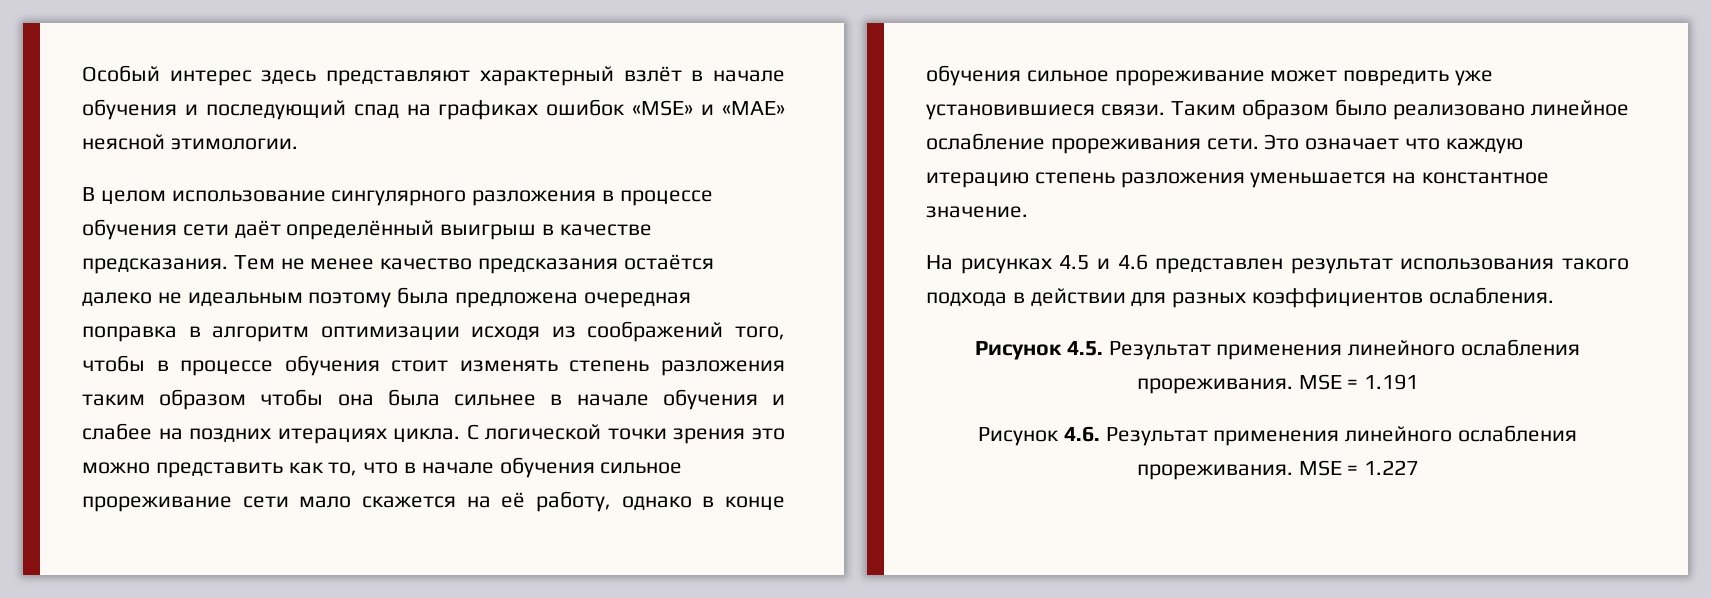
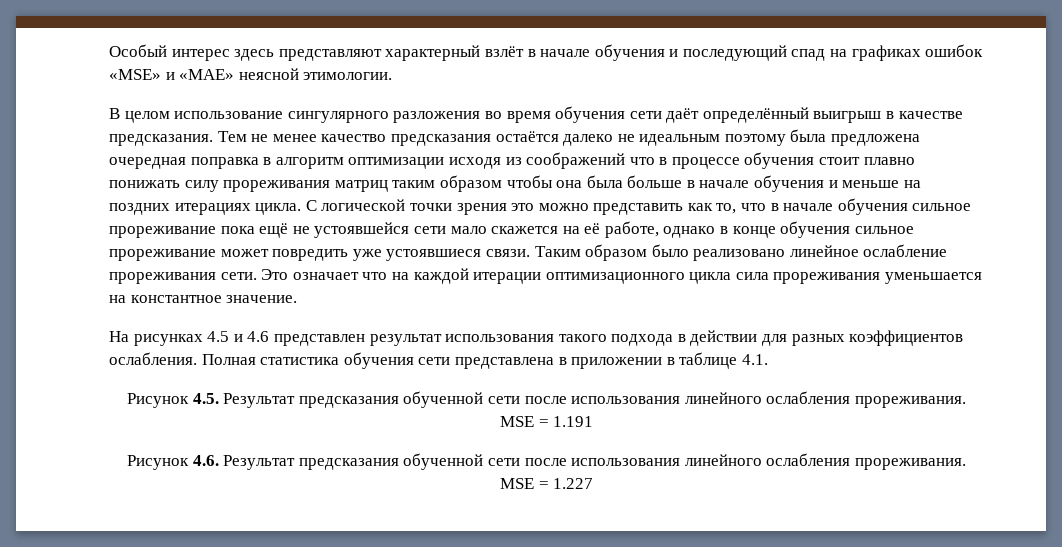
[602,190,713,206] в процессе -> [484,111,551,123] во время
[734,326,785,340] [82,355,145,372] того, чтобы -> [629,157,655,165] что
[459,360,785,376] изменять степень разложения -> [863,157,915,165] [109,180,388,192] плавно понижать силу прореживания матриц
[454,389,785,410] [82,423,152,440] сильнее в начале обучения и слабее -> [627,175,900,192] больше в начале обучения и меньше
(232, 504) none -> [220,222,410,238] пока ещё не устоявшейся
[536,491,611,512] работу, -> [604,221,659,238] работе,
[926,104,1095,120] установившиеся -> [386,249,482,261] устоявшиеся
[1445,138,1523,154] [926,172,1245,188] каждую итерацию степень разложения -> [391,268,881,284] на каждой итерации оптимизационного цикла сила прореживания
[974,341,1343,360] // Рисунок 4.5. Результат применения -> [201,352,768,369] [127,391,681,408] Полная статистика обучения сети представлена в приложении в таблице 4.1. // Рисунок 4.5. Результат предсказания обученной сети после использования
[1213,430,1340,446] применения -> [298,453,681,470] предсказания обученной сети после использования

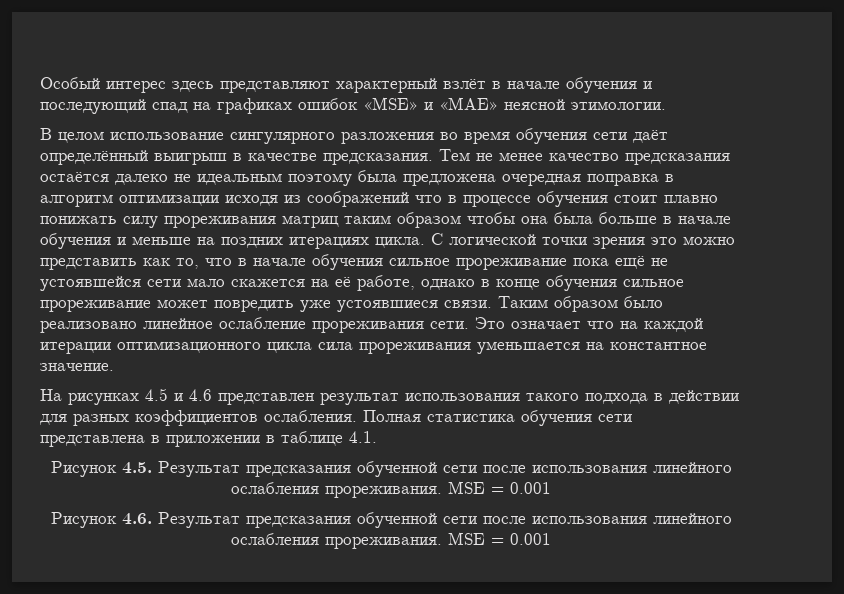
[553,416,594,427] 1.191 -> [510,482,551,494] 0.001
[553,478,594,489] 1.227 -> [510,533,551,545] 0.001

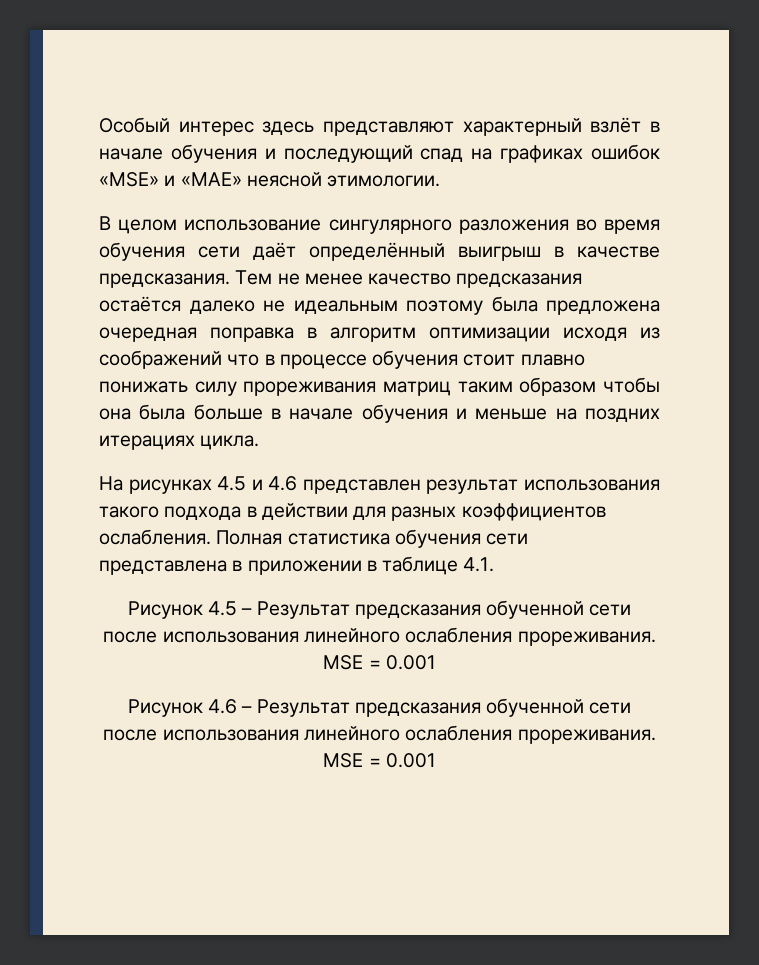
[431,233,735,249] [40,254,668,270] [40,275,684,291] [40,296,663,312] [40,317,703,333] [40,341,707,354] [40,363,114,371] С логической точки зрения это можно представить как то, что в начале обучения сильное прореживание пока ещё не устоявшейся сети мало скажется на её работе, однако в конце обучения сильное прореживание может повредить уже устоявшиеся связи. Таким образом было реализовано линейное ослабление прореживания сети. Это означает что на каждой итерации оптимизационного цикла сила прореживания уменьшается на константное значение. -> (260, 442) none
[121,462,152,474] 4.5. -> [207,601,253,616] 4.5 –
[121,513,152,525] 4.6. -> [207,699,253,714] 4.6 –

